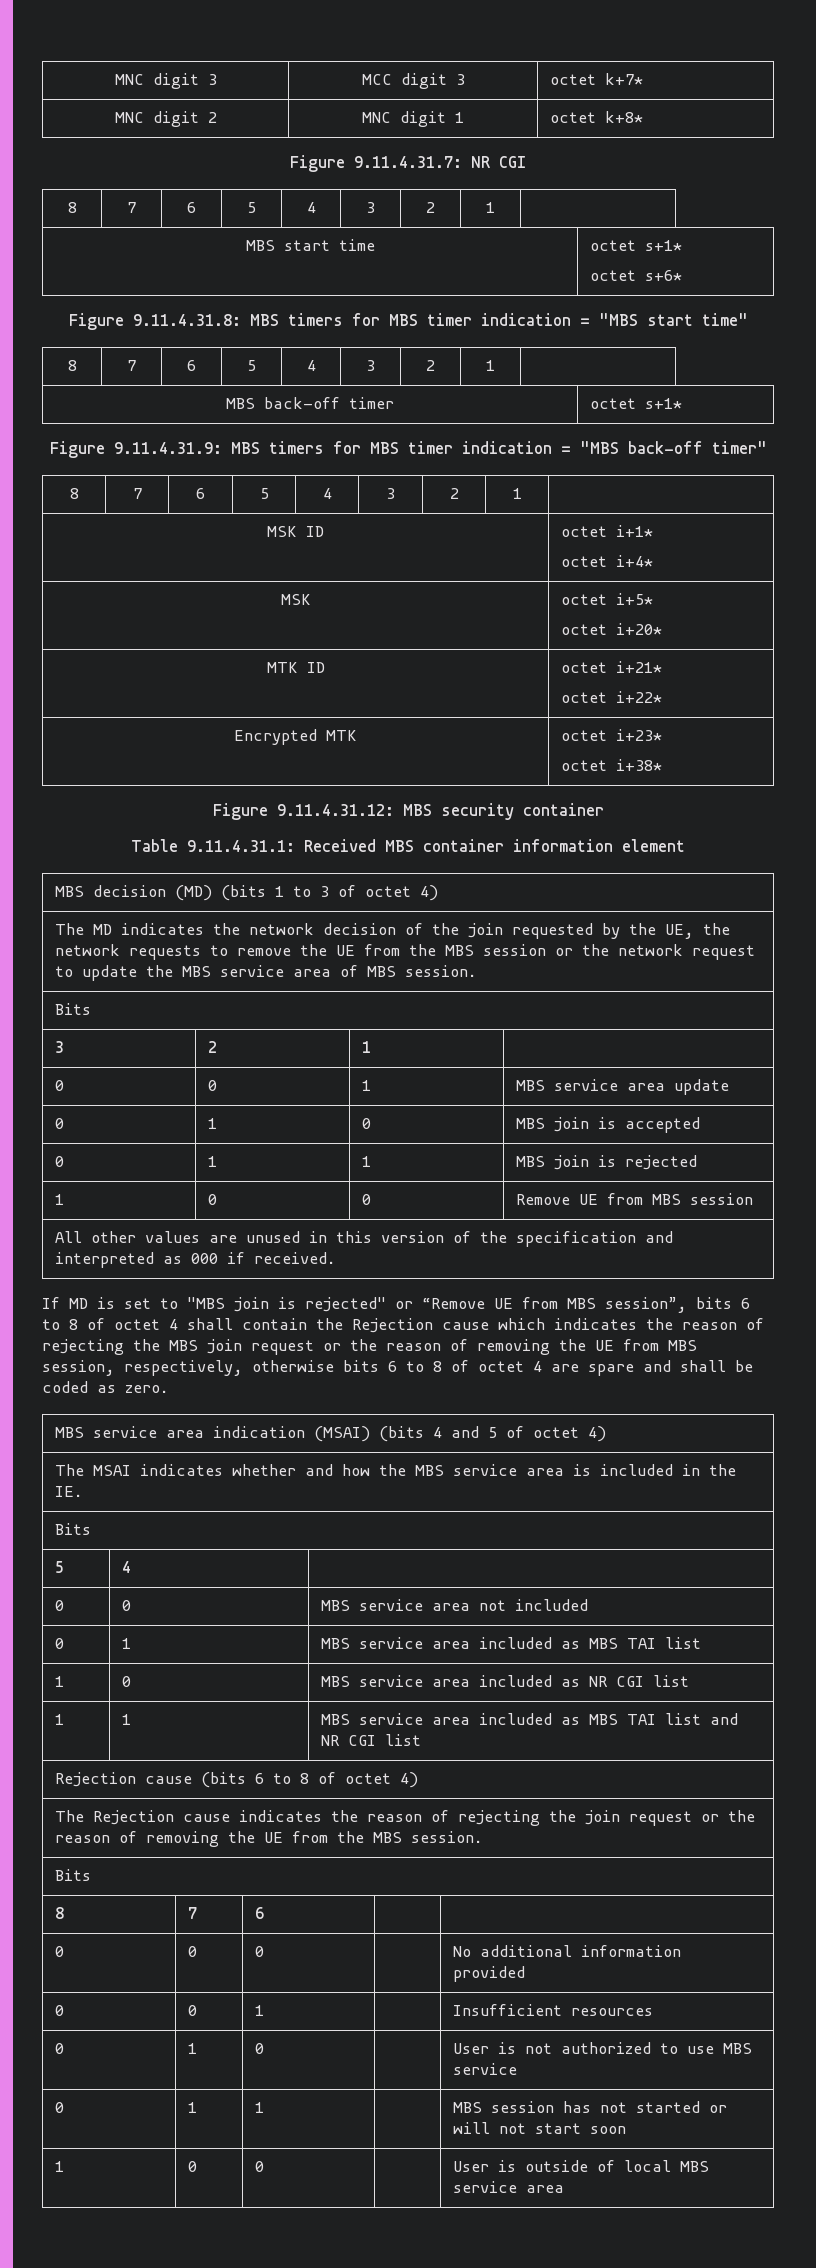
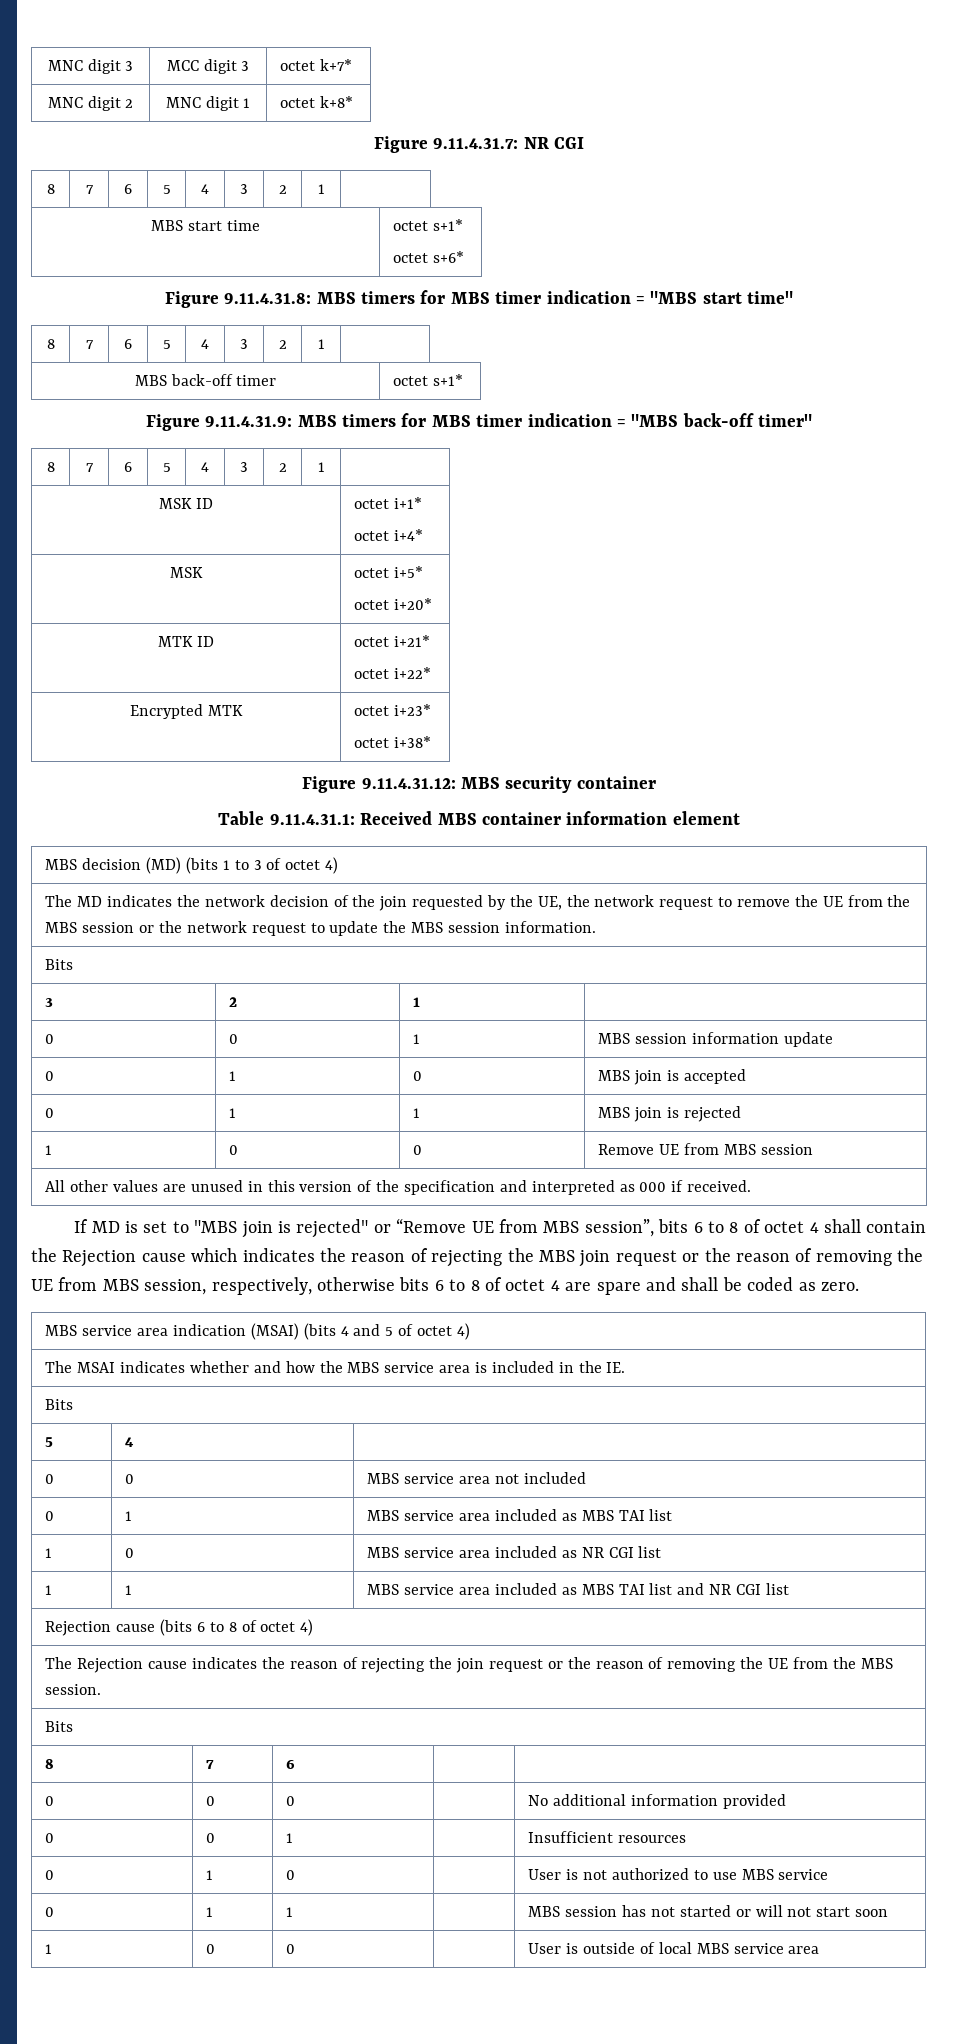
[128,945,201,960] requests -> [659,897,714,910] request
[219,965,477,977] service area of MBS session. -> [447,921,596,933] session information.
[553,1079,665,1091] service area -> [635,1032,780,1044] session information

